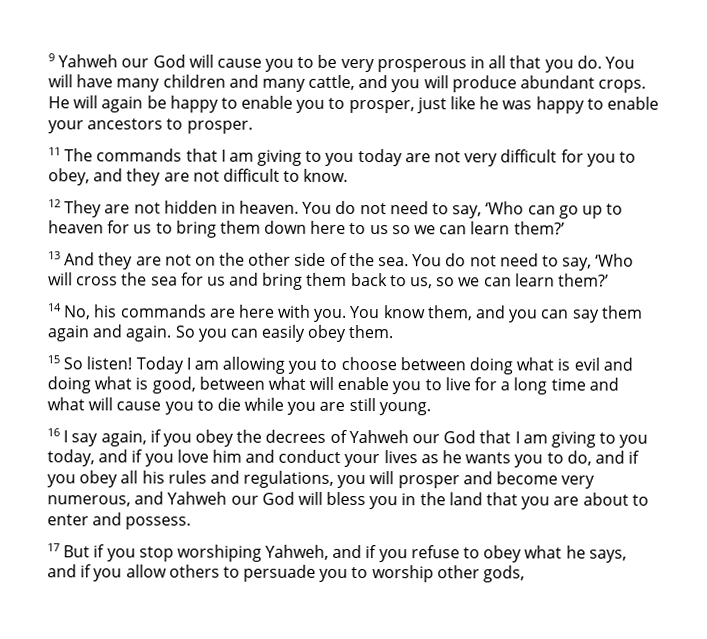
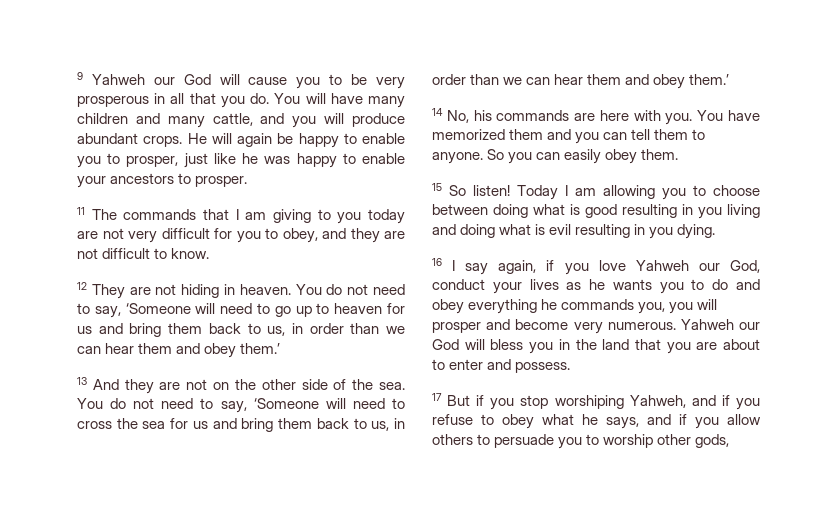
[163,200,218,214] hidden -> [181,284,220,298] hiding
[485,201,556,215] ‘Who can -> [125,303,270,314] ‘Someone will need to
[155,220,565,238] to bring them down here to us so we can learn them?’ -> [98,323,405,337] [77,343,281,358] and bring them back to us, in order than we can hear them and obey them.’
[595,253,635,267] [48,272,73,286] ‘Who will -> [253,398,405,409] ‘Someone will need to
[436,273,609,287] so we can learn them?’ -> [394,418,405,429] [432,74,730,89] in order than we can hear them and obey them.’
[383,305,643,323] [47,324,172,342] know them, and you can say them again and again. -> [728,110,760,121] [432,129,706,144] [432,152,483,164] have memorized them and you can tell them to anyone.
[573,357,633,371] [47,376,619,395] [47,397,431,416] evil and doing what is good, between what will enable you to live for a long time and what will cause you to die while you are still young. -> [585,204,760,219] [432,224,716,239] good resulting in you living and doing what is evil resulting in you dying.
[195,429,649,448] [47,449,276,467] obey the decrees of Yahweh our God that I am giving to you today, and if you love him and -> [598,260,760,273] love Yahweh our God,
[566,450,641,466] [47,470,335,488] do, and if you obey all his rules and regulations, -> [712,279,760,290] [432,299,666,314] do and obey everything he commands you,
[47,491,165,507] numerous, and -> [607,322,676,330] numerous.

